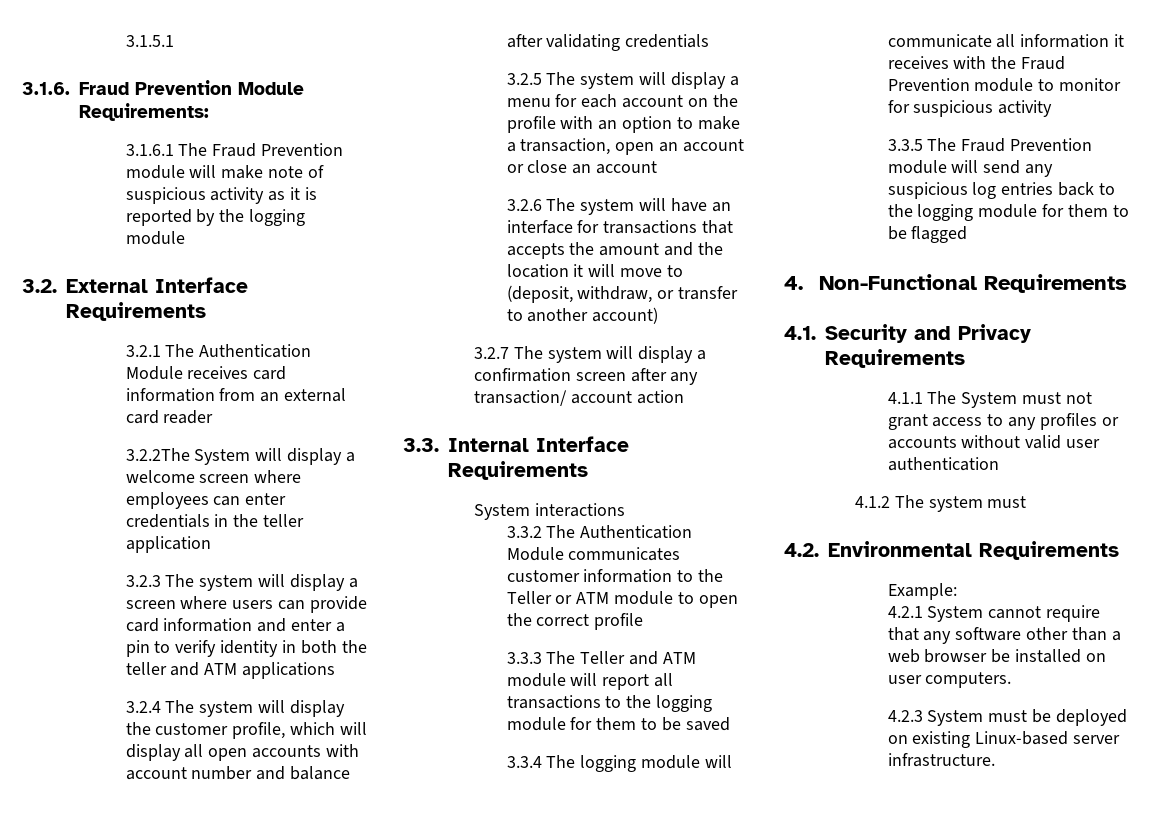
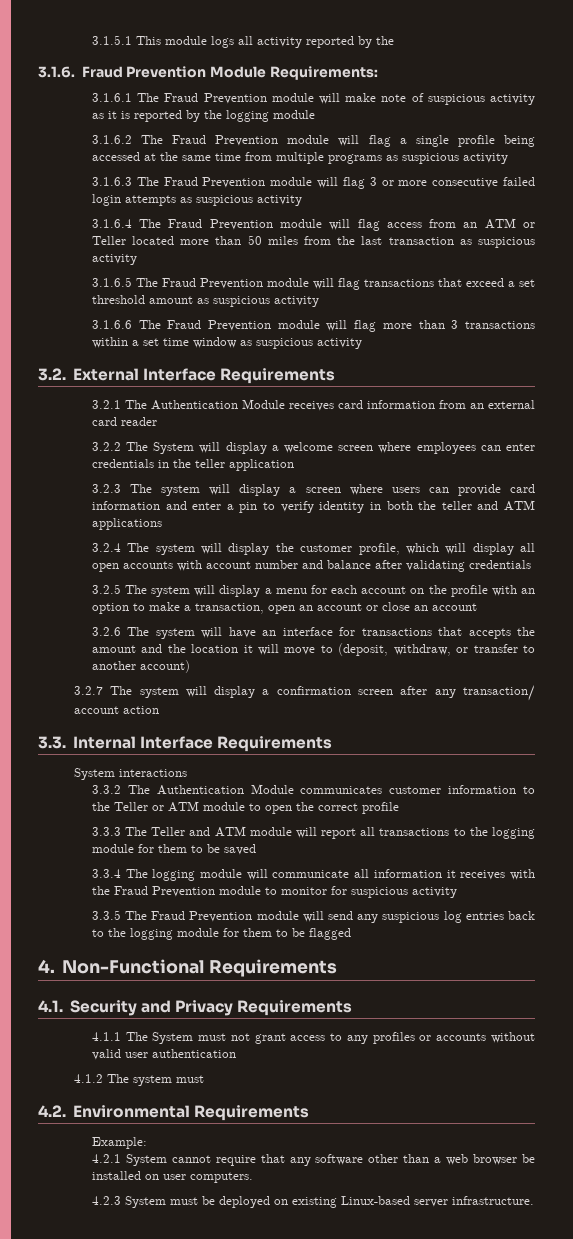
(174, 41) none -> [135,36,394,48] This module logs all activity reported by the
(185, 238) none -> [91,135,535,147] [91,152,508,164] [91,177,535,189] [91,194,302,206] [91,218,535,231] [91,235,536,248] [91,254,137,265] [91,277,536,290] [91,295,319,307] [91,320,535,332] [91,337,362,349] // 3.1.6.2 The Fraud Prevention module will flag a single profile being accessed at the same time from multiple programs as suspicious activity // 3.1.6.3 The Fraud Prevention module will flag 3 or more consecutive failed login attempts as suspicious activity // 3.1.6.4 The Fraud Prevention module will flag access from an ATM or Teller located more than 50 miles from the last transaction as suspicious activity // 3.1.6.5 The Fraud Prevention module will flag transactions that exceed a set threshold amount as suspicious activity // 3.1.6.6 The Fraud Prevention module will flag more than 3 transactions within a set time window as suspicious activity
[125,448,190,461] 3.2.2The -> [91,442,149,451] 3.2.2 The

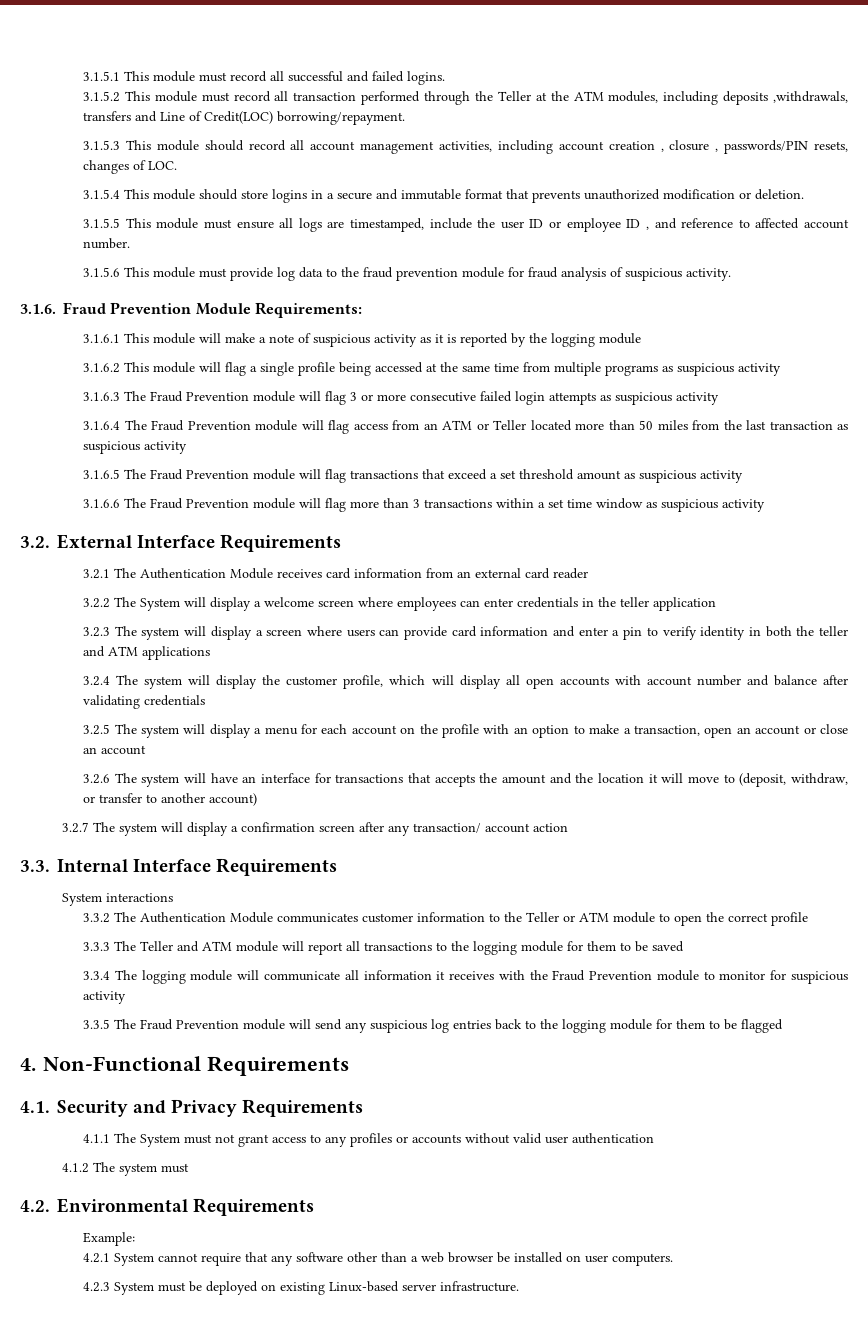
[210,36,394,48] logs all activity reported by the -> [199,71,446,85] [83,91,848,105] [83,111,406,125] [83,140,849,154] [83,160,178,174] [83,189,805,203] [83,218,849,232] [83,238,131,249] [83,267,732,281] must record all successful and failed logins. // 3.1.5.2 This module must record all transaction performed through the Teller at the ATM modules, including deposits ,withdrawals, transfers and Line of Credit(LOC) borrowing/repayment. // 3.1.5.3 This module should record all account management activities, including account creation , closure , passwords/PIN resets, changes of LOC. // 3.1.5.4 This module should store logins in a secure and immutable format that prevents unauthorized modification or deletion. // 3.1.5.5 This module must ensure all logs are timestamped, include the user ID or employee ID , and reference to affected account number. // 3.1.5.6 This module must provide log data to the fraud prevention module for fraud analysis of suspicious activity.
[137,93,267,104] The Fraud Prevention -> [124,333,150,343] This
(377, 97) none -> [259,337,267,343] a
[140,135,279,146] The Fraud Prevention -> [124,362,150,372] This

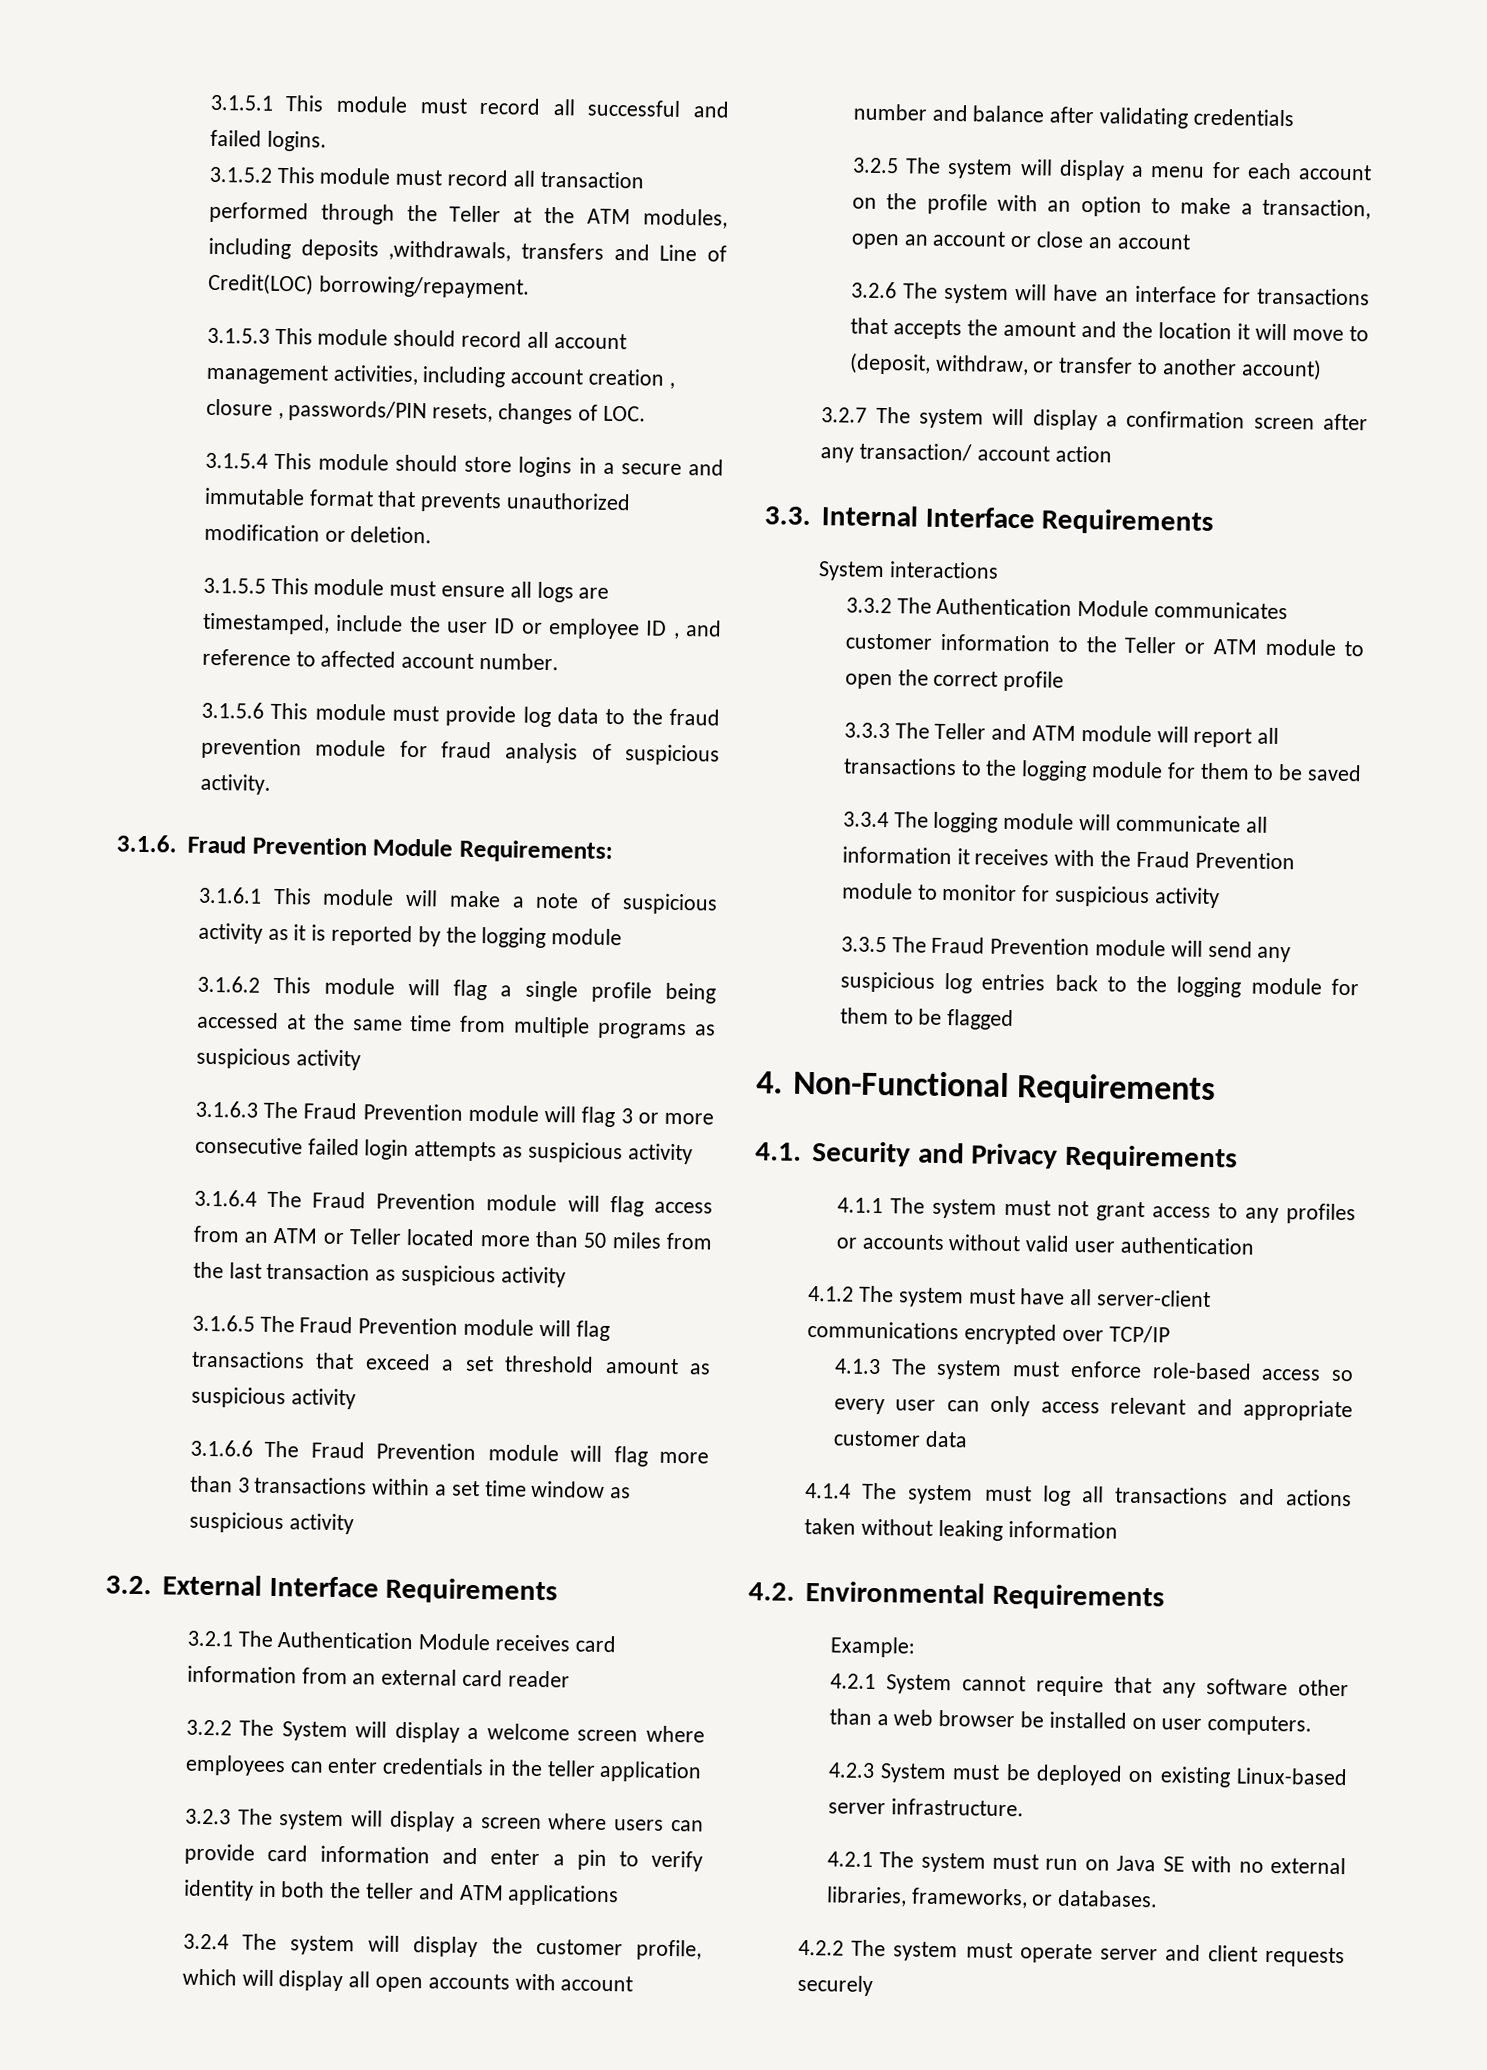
[140,1134,181,1147] System -> [931,1198,997,1219] system
(190, 1168) none -> [1019,1288,1212,1308] [807,1320,1170,1345] [833,1358,1354,1382] [833,1395,1353,1422] [832,1430,968,1448] [805,1482,1352,1507] [804,1517,1118,1541] have all server-client communications encrypted over TCP/IP // 4.1.3 The system must enforce role-based access so every user can only access relevant and appropriate customer data // 4.1.4 The system must log all transactions and actions taken without leaking information
(520, 1286) none -> [826,1851,1346,1875] [825,1886,1159,1909] [798,1939,1345,1968] [797,1974,874,1997] // 4.2.1 The system must run on Java SE with no external libraries, frameworks, or databases. // 4.2.2 The system must operate server and client requests securely

